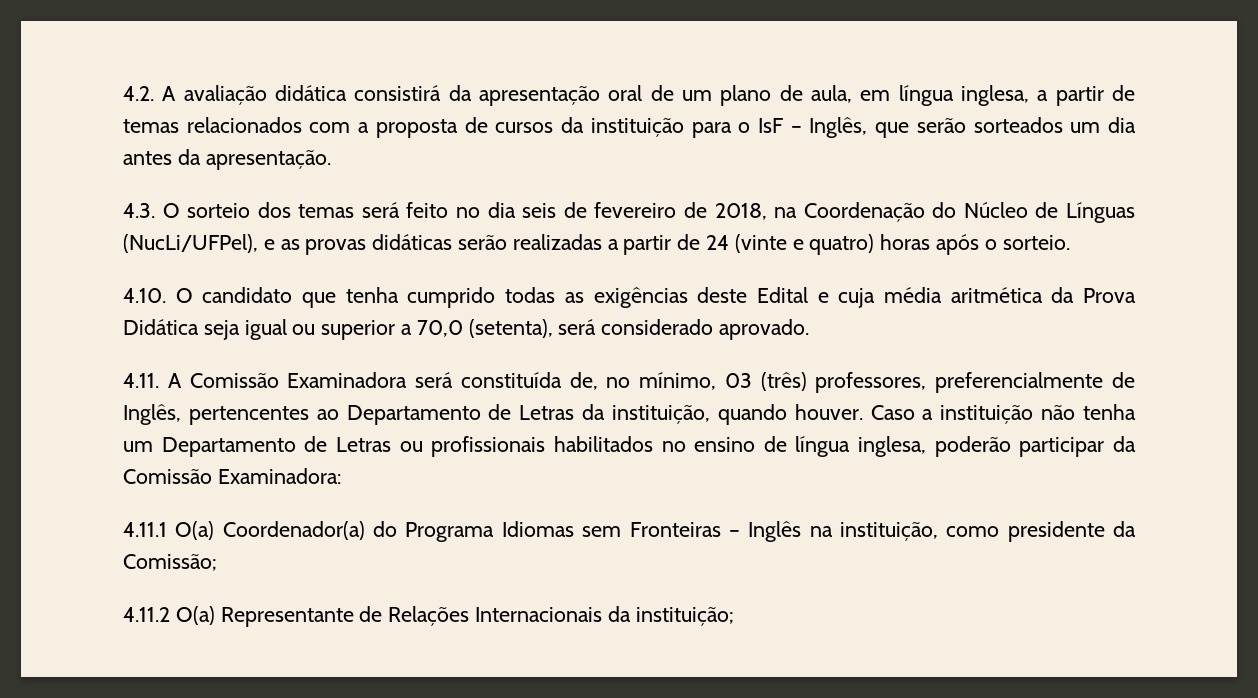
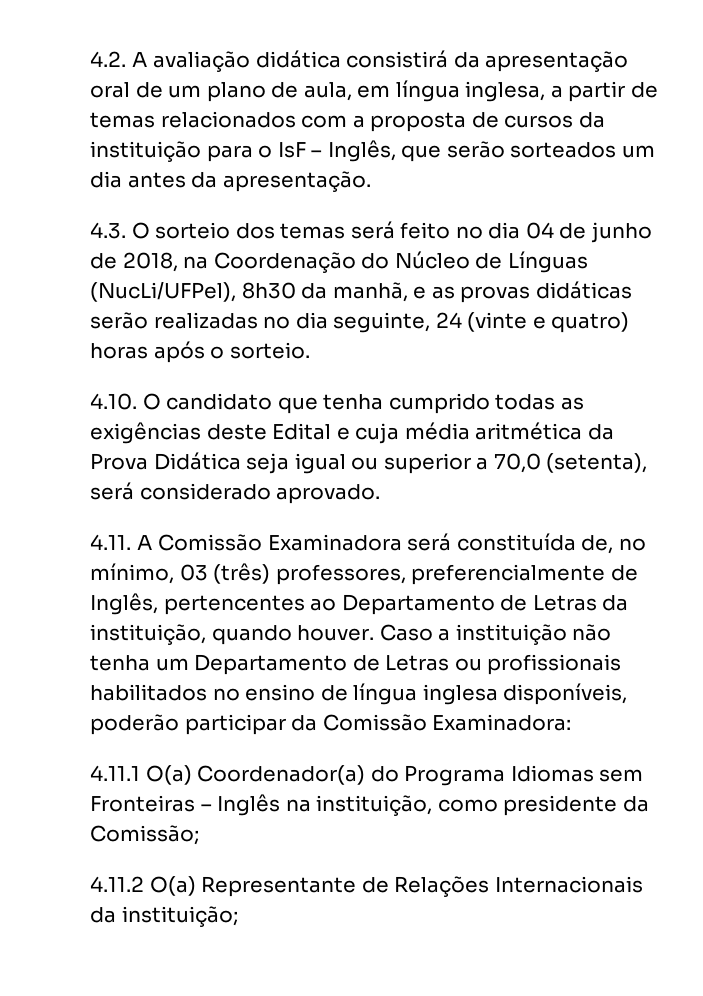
[522,202,677,218] seis de fevereiro -> [525,222,652,243] 04 de junho
(258, 243) none -> [241,282,408,302] 8h30 da manhã,
[607,234,701,255] a partir de -> [263,312,431,333] no dia seguinte,
[858,436,927,457] inglesa, -> [422,683,628,705] inglesa disponíveis,

